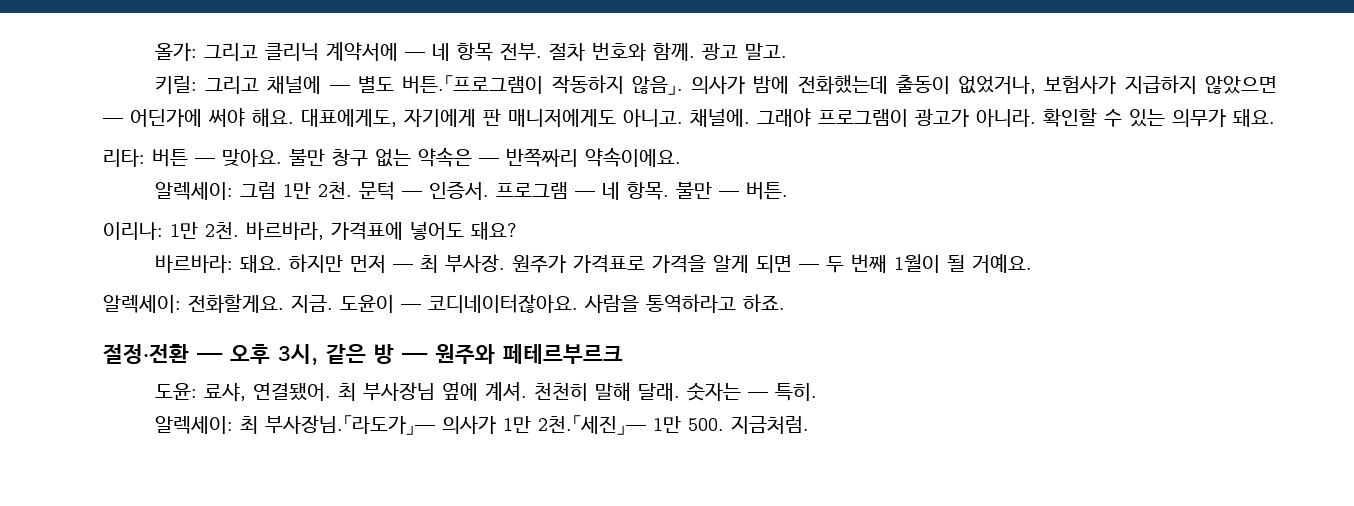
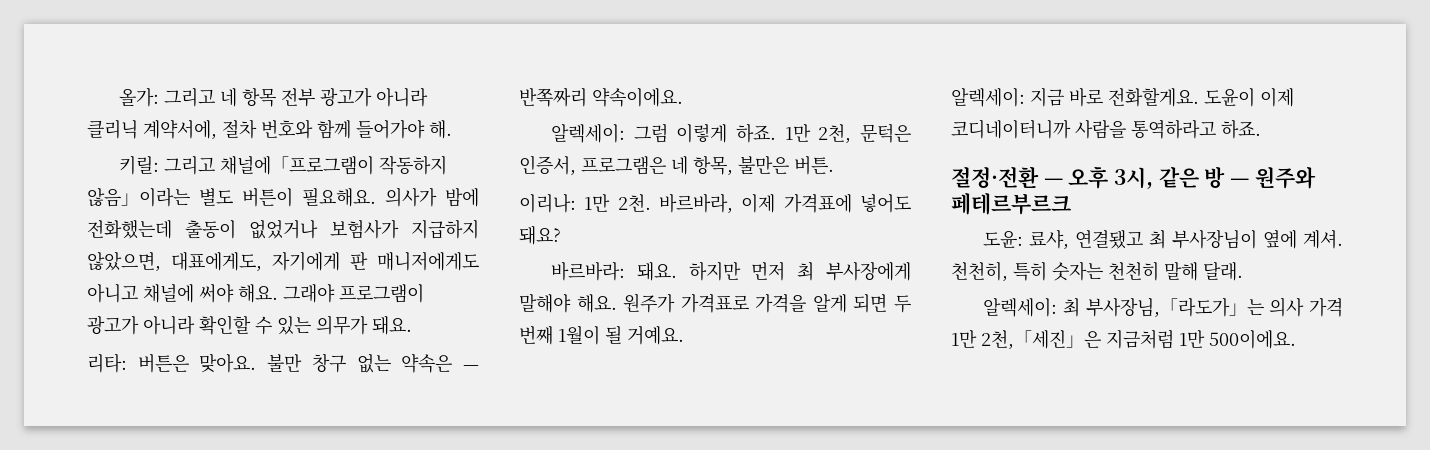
[264,42,787,61] 클리닉 계약서에 — 네 항목 전부. 절차 번호와 함께. 광고 말고. -> [219,88,428,107] [87,119,452,140] 네 항목 전부 광고가 아니라 클리닉 계약서에, 절차 번호와 함께 들어가야 해.
[329,76,445,94] — 별도 버튼. -> (271, 165) none
[676,89,683,91] . -> [139,187,376,207] 이라는 별도 버튼이 필요해요.
[958,76,1037,94] 없었거나, -> [249,220,318,239] 없었거나
[1205,76,1278,94] [103,108,750,127] 않았으면 — 어딘가에 써야 해요. 대표에게도, 자기에게 판 매니저에게도 아니고. 채널에. -> [87,251,479,272] [87,284,278,303] 않았으면, 대표에게도, 자기에게 판 매니저에게도 아니고 채널에 써야 해요.
[976,109,1036,127] 아니라. -> [143,316,195,335] 아니라
[152,149,215,167] 버튼 — -> [137,354,189,373] 버튼은
[282,181,739,200] 1만 2천. 문턱 — 인증서. 프로그램 — 네 항목. 불만 — -> [676,123,911,144] [519,155,789,176] 이렇게 하죠. 1만 2천, 문턱은 인증서, 프로그램은 네 항목, 불만은
(324, 231) none -> [741,194,776,213] 이제
[392,254,505,273] — 최 부사장. -> [797,262,911,281] [519,294,617,313] 최 부사장에게 말해야 해요.
[798,264,819,270] — -> (888, 303) none
[188,294,578,313] 전화할게요. 지금. 도윤이 — 코디네이터잖아요. -> [1030,87,1294,107] [951,119,1071,139] 지금 바로 전화할게요. 도윤이 이제 코디네이터니까
[252,381,527,401] 연결됐어. 최 부사장님 옆에 계셔. -> [1074,230,1343,249] [951,261,1103,282] 연결됐고 최 부사장님이 옆에 계셔. 천천히, 특히 숫자는
[686,383,817,401] 숫자는 — 특히. -> (1243, 271) none
[264,415,343,434] 부사장님. -> [1085,298,1160,318] 부사장님,
[414,415,809,435] — 의사가 1만 2천.「세진」— 1만 500. 지금처럼. -> [1246,297,1343,317] [951,329,1296,350] 는 의사 가격 1만 2천,「세진」은 지금처럼 1만 500이에요.

